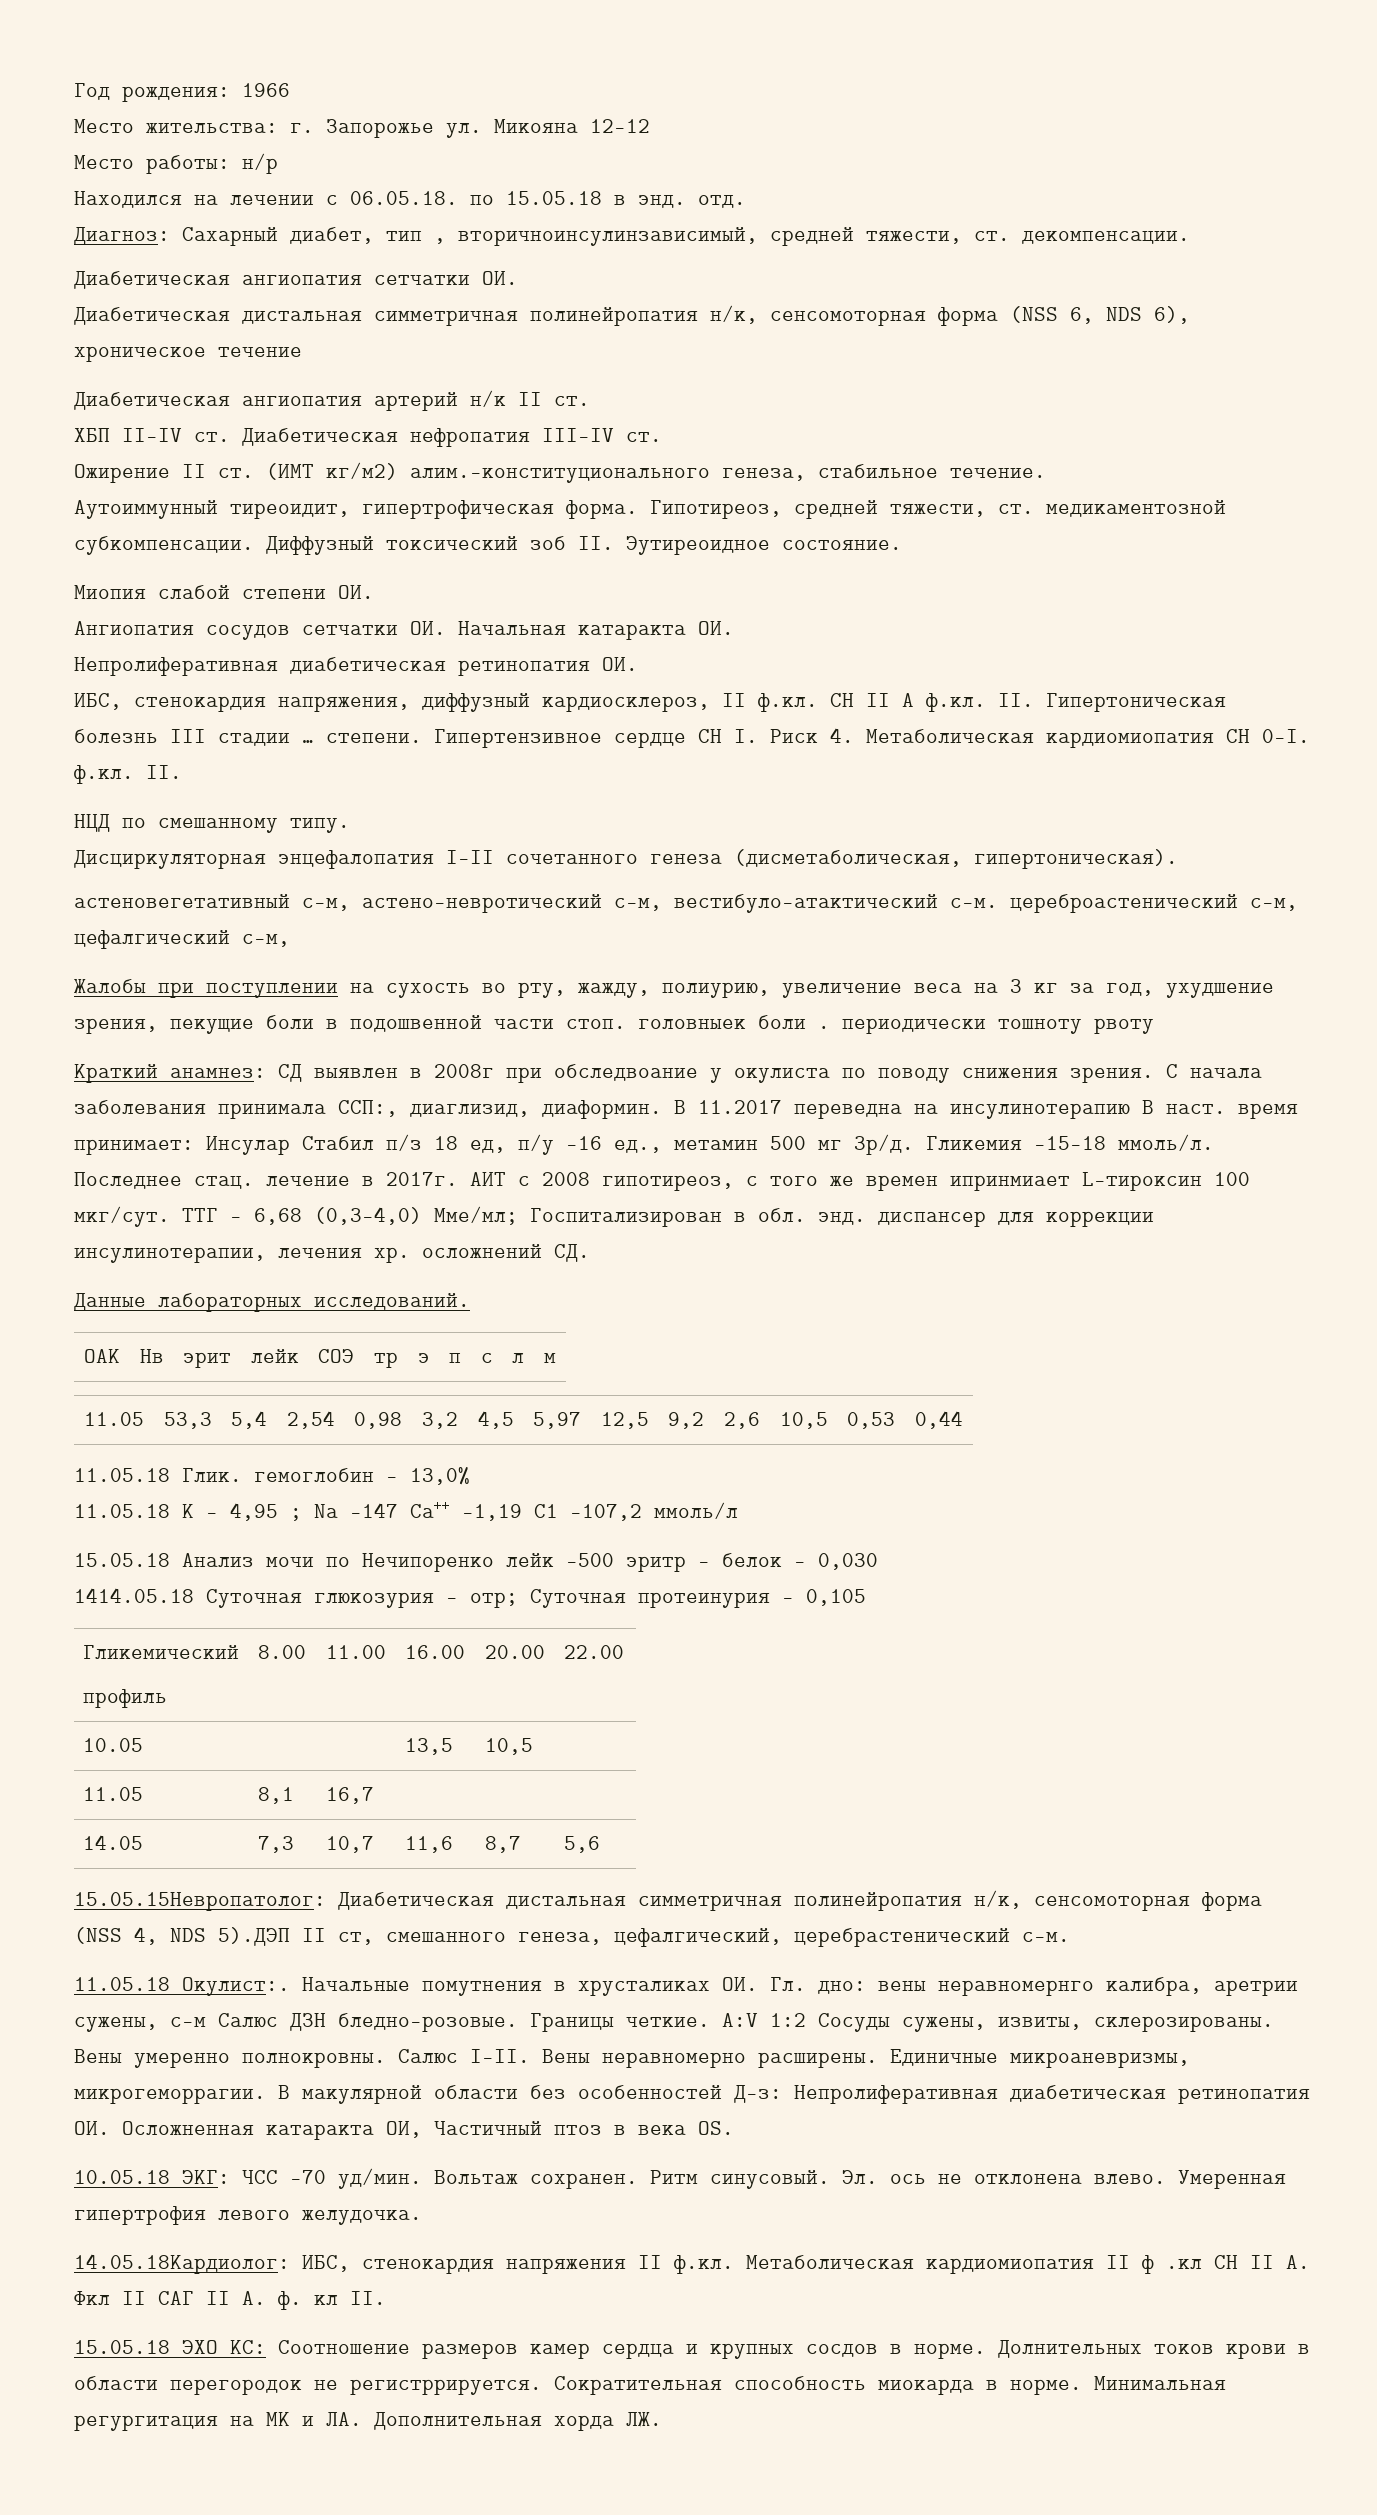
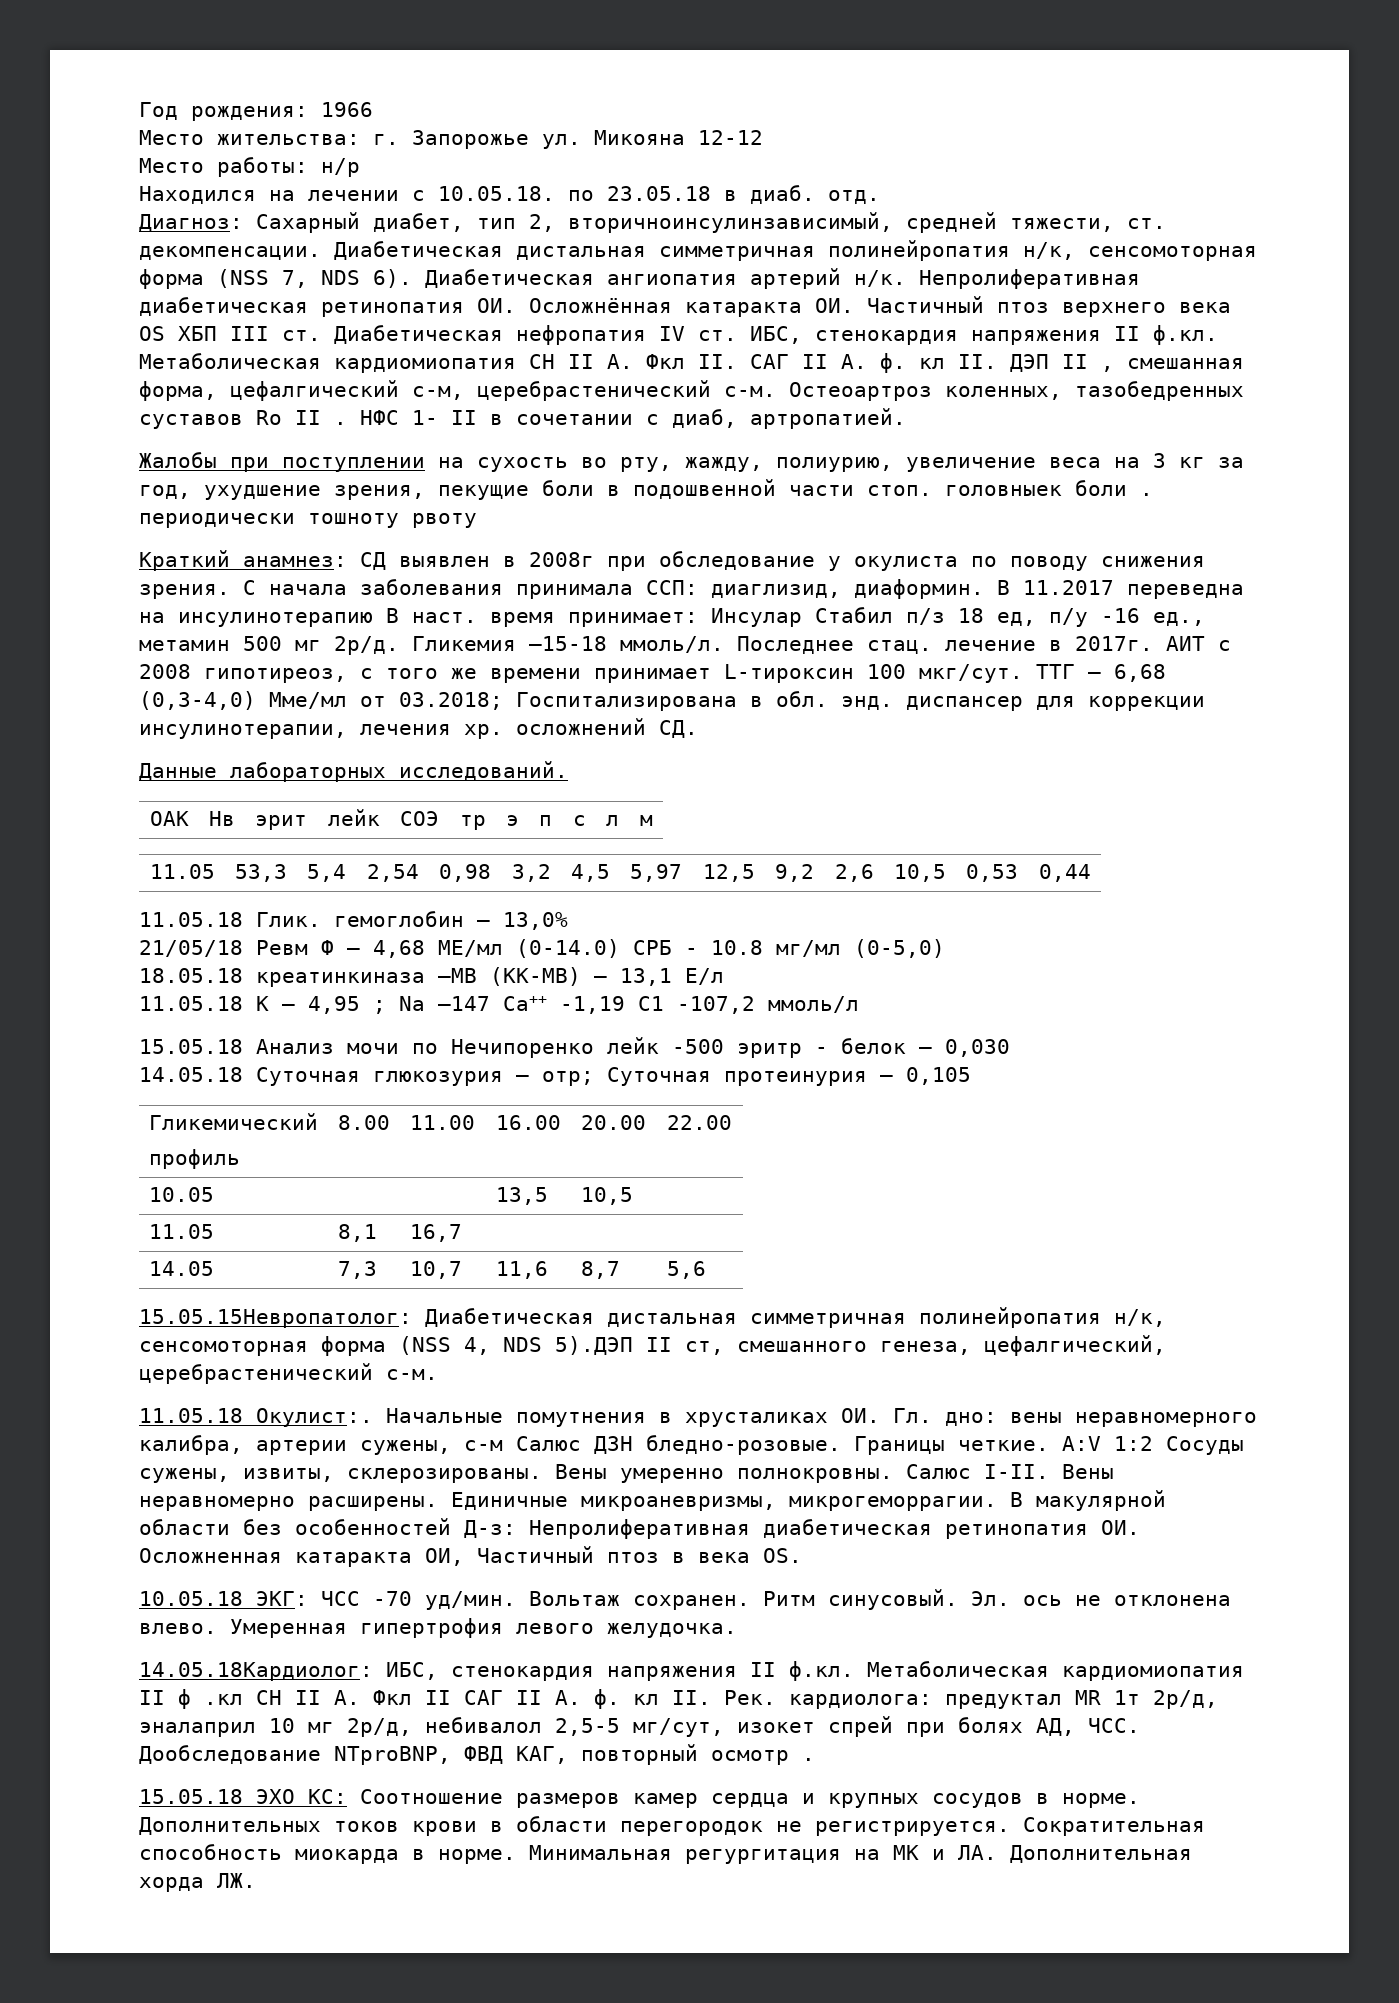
[350,191,686,208] 06.05.18. по 15.05.18 в энд. -> [438,185,815,204] 10.05.18. по 23.05.18 в диаб.
[434,238,446,244] , -> [529,214,555,232] 2,
[74,271,518,289] [74,305,1190,326] [74,346,302,362] [74,390,590,411] [74,428,662,447] [74,462,1046,483] [74,500,1226,519] [74,536,902,555] [74,585,374,599] [74,621,734,640] [74,657,638,676] [74,693,1226,712] [74,728,1310,748] [74,765,182,784] [74,814,350,833] [74,849,1178,869] [74,894,1298,913] [74,930,290,949] // Диабетическая ангиопатия сетчатки ОИ. // Диабетическая дистальная симметричная полинейропатия н/к, сенсомоторная форма (NSS 6, NDS 6), хроническое течение // Диабетическая ангиопатия артерий н/к II ст. // ХБП II-IV ст. Диабетическая нефропатия III-IV ст. // Ожирение II ст. (ИМТ кг/м2) алим.-конституционального генеза, стабильное течение. // Аутоиммунный тиреоидит, гипертрофическая форма. Гипотиреоз, средней тяжести, ст. медикаментозной субкомпенсации. Диффузный токсический зоб II. Эутиреоидное состояние. // Миопия слабой степени ОИ. // Ангиопатия сосудов сетчатки ОИ. Начальная катаракта ОИ. // Непролиферативная диабетическая ретинопатия ОИ. // ИБС, стенокардия напряжения, диффузный кардиосклероз, II ф.кл. СН II А ф.кл. II. Гипертоническая болезнь III стадии … степени. Гипертензивное сердце СН I. Риск 4. Метаболическая кардиомиопатия СН 0-I. ф.кл. II. // НЦД по смешанному типу. // Дисциркуляторная энцефалопатия I-II сочетанного генеза (дисметаболическая, гипертоническая). // астеновегетативный с-м, астено-невротический с-м, вестибуло-атактический с-м. цереброастенический с-м, цефалгический с-м, -> [334,240,1257,261] [139,268,1140,289] [139,296,1231,317] [139,325,1218,345] [139,353,1244,373] [139,380,1244,401] [139,408,906,429] Диабетическая дистальная симметричная полинейропатия н/к, сенсомоторная форма (NSS 7, NDS 6). Диабетическая ангиопатия артерий н/к. Непролиферативная диабетическая ретинопатия ОИ. Осложнённая катаракта ОИ. Частичный птоз верхнего века OS ХБП III ст. Диабетическая нефропатия IV ст. ИБС, стенокардия напряжения II ф.кл. Метаболическая кардиомиопатия СН II А. Фкл II. САГ II А. ф. кл II. ДЭП II , смешанная форма, цефалгический с-м, церебрастенический с-м. Остеоартроз коленных, тазобедренных суставов Ro II . НФС 1- II в сочетании с диаб, артропатией.
[554,1064,698,1081] обследвоание -> [659,551,815,570] обследование
[338,1100,398,1117] ССП:, -> [646,580,698,595] ССП:
[854,1134,914,1155] 3р/д. -> [334,636,399,655] 2р/д.
[866,1175,1070,1191] времен ипринмиает -> [490,668,711,683] времени принимает
[434,1206,722,1227] Мме/мл; Госпитализирован -> [269,692,737,711] Мме/мл от 03.2018; Госпитализирована
(470, 1476) none -> [139,939,945,958] [139,967,724,987] // 21/05/18 Ревм Ф – 4,68 МЕ/мл (0-14.0) СРБ - 10.8 мг/мл (0-5,0) // 18.05.18 креатинкиназа –МВ (КК-МВ) – 13,1 Е/л
[74,1588,194,1603] 1414.05.18 -> [139,1067,243,1082] 14.05.18
[938,1977,1298,1996] неравномернго калибра, аретрии -> [1075,1412,1257,1427] [139,1435,347,1455] неравномерного калибра, артерии
(386, 2298) none -> [724,1690,1218,1709] [139,1716,1140,1737] [139,1744,815,1765] Рек. кардиолога: предуктал MR 1т 2р/д, эналаприл 10 мг 2р/д, небивалол 2,5-5 мг/сут, изокет спрей при болях АД, ЧСС. Дообследование NTproВNP, ФВД КАГ, повторный осмотр .
[806,2340,1142,2359] сосдов в норме. Долнительных -> [932,1793,1140,1808] [139,1817,321,1835] сосудов в норме. Дополнительных
[350,2379,542,2395] регистррируется. -> [815,1821,1010,1836] регистрируется.

